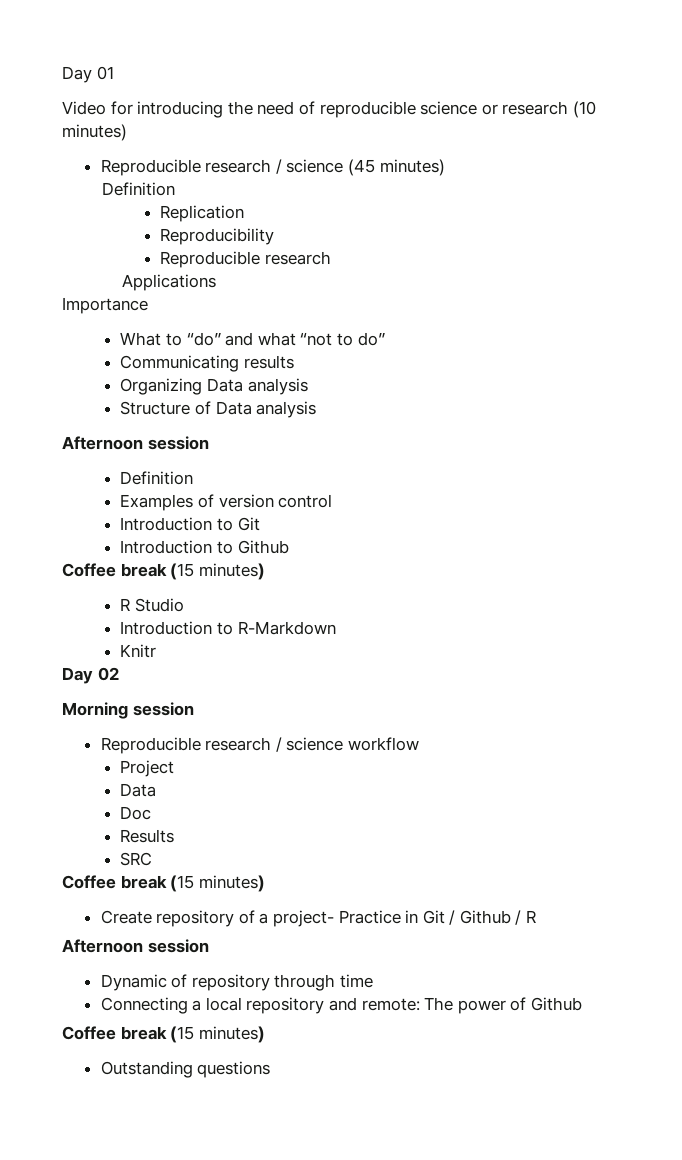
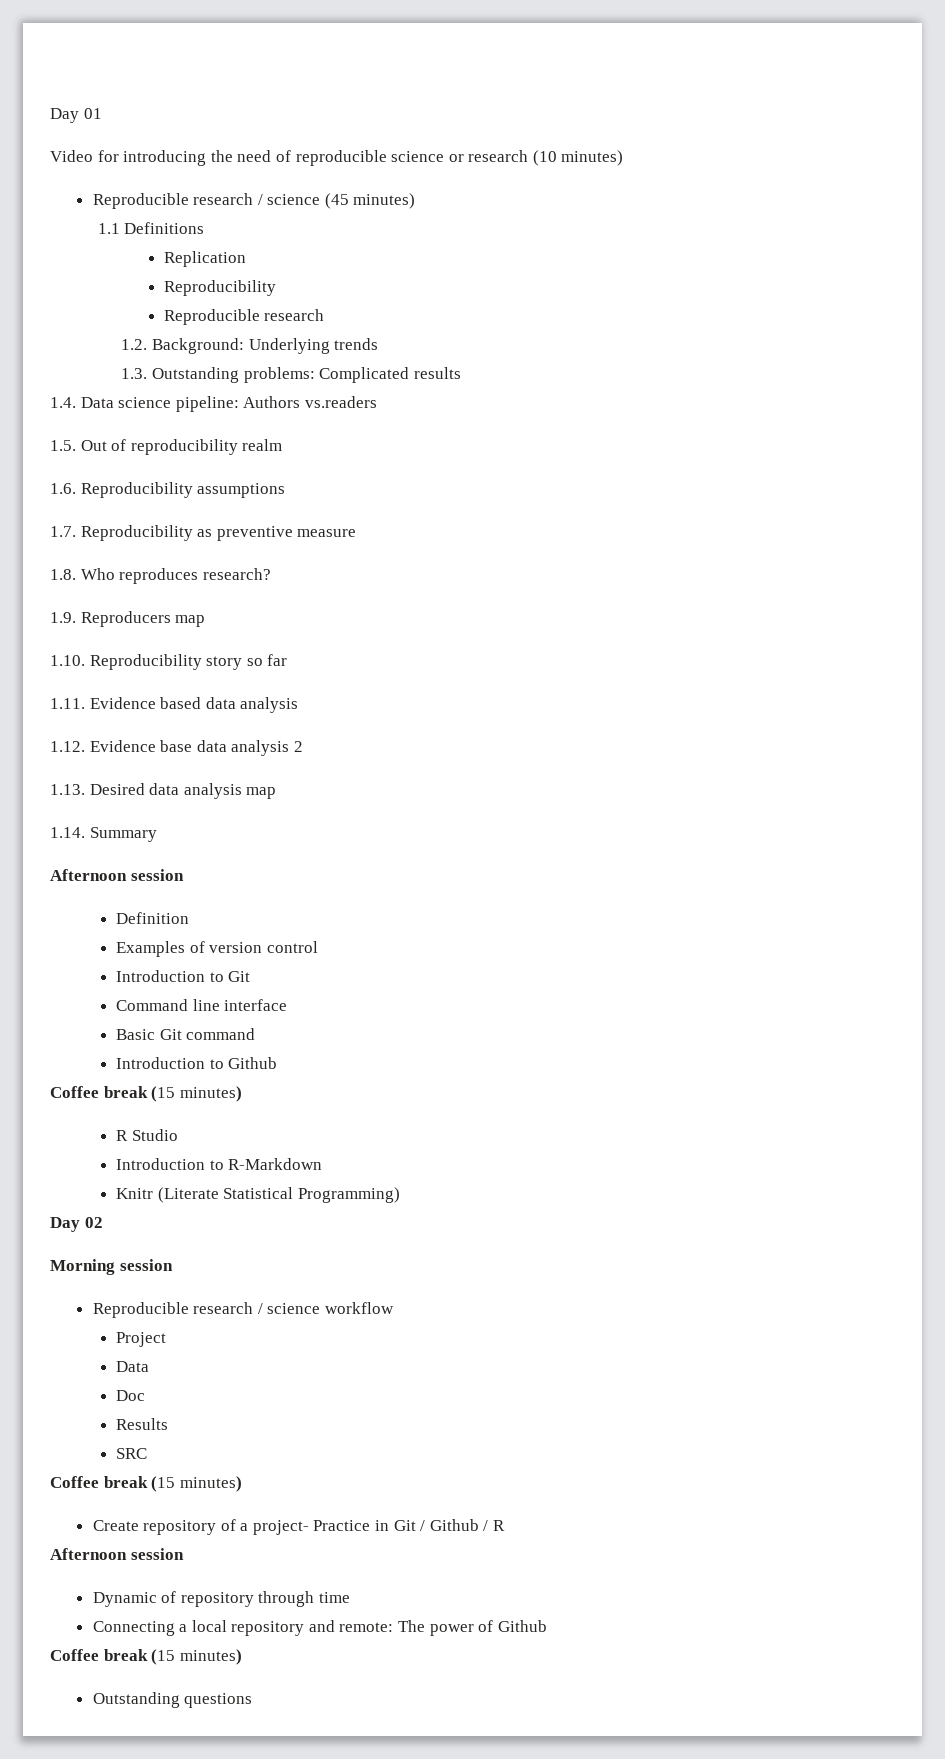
[101,182,175,196] Definition -> [97,222,205,234] 1.1 Definitions
[121,274,216,291] [62,297,148,314] [120,332,385,346] [120,355,294,372] [120,378,308,395] [120,401,317,418] Applications // Importance // What to “do” and what “not to do” // Communicating results // Organizing Data analysis // Structure of Data analysis -> [121,338,379,354] [121,367,461,383] [50,396,377,412] [50,439,283,455] [50,482,286,498] [50,525,357,541] [50,568,271,584] [50,611,206,627] [50,654,288,670] [50,697,299,713] [50,740,303,756] [50,783,277,799] [50,827,157,842] 1.2. Background: Underlying trends // 1.3. Outstanding problems: Complicated results // 1.4. Data science pipeline: Authors vs.readers // 1.5. Out of reproducibility realm // 1.6. Reproducibility assumptions // 1.7. Reproducibility as preventive measure // 1.8. Who reproduces research? // 1.9. Reproducers map // 1.10. Reproducibility story so far // 1.11. Evidence based data analysis // 1.12. Evidence base data analysis 2 // 1.13. Desired data analysis map // 1.14. Summary
(260, 524) none -> [116,999,288,1011] [116,1028,256,1040] // Command line interface // Basic Git command
(157, 651) none -> [157,1187,401,1203] (Literate Statistical Programming)

